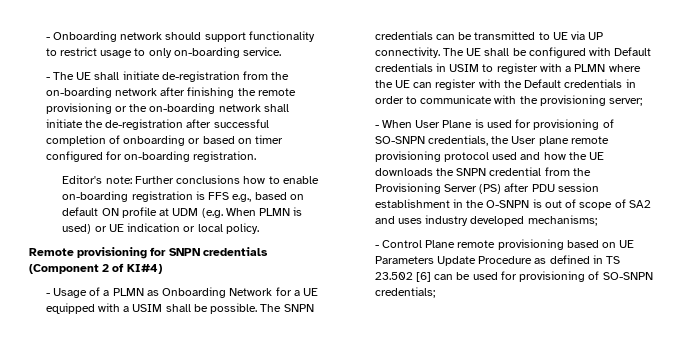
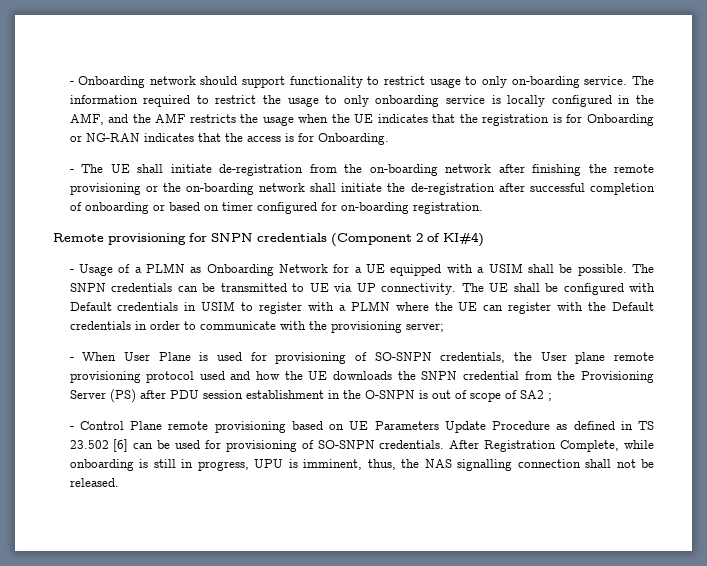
(282, 51) none -> [632,76,655,85] [69,95,654,107] [69,113,655,126] [69,133,389,145] The information required to restrict the usage to only onboarding service is locally configured in the AMF, and the AMF restricts the usage when the UE indicates that the registration is for Onboarding or NG-RAN indicates that the access is for Onboarding.
[62,175,319,184] [62,191,304,202] [62,207,303,218] [62,223,259,234] // Editor's note: Further conclusions how to enable on-boarding registration is FFS e.g., based on default ON profile at UDM (e.g. When PLMN is used) or UE indication or local policy. -> (483, 208) none
[374,215,597,226] and uses industry developed mechanisms; -> [547,393,552,401] ;
[374,287,435,298] credentials; -> [379,440,655,452] [69,459,654,471] [69,478,119,487] credentials. After Registration Complete, while onboarding is still in progress, UPU is imminent, thus, the NAS signalling connection shall not be released.

